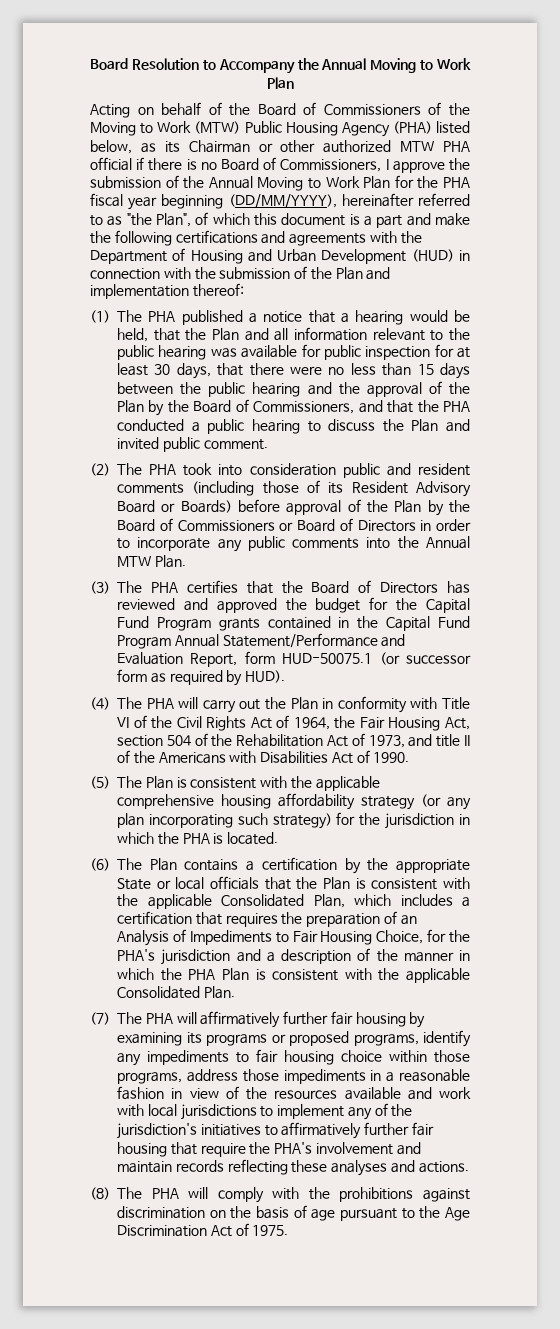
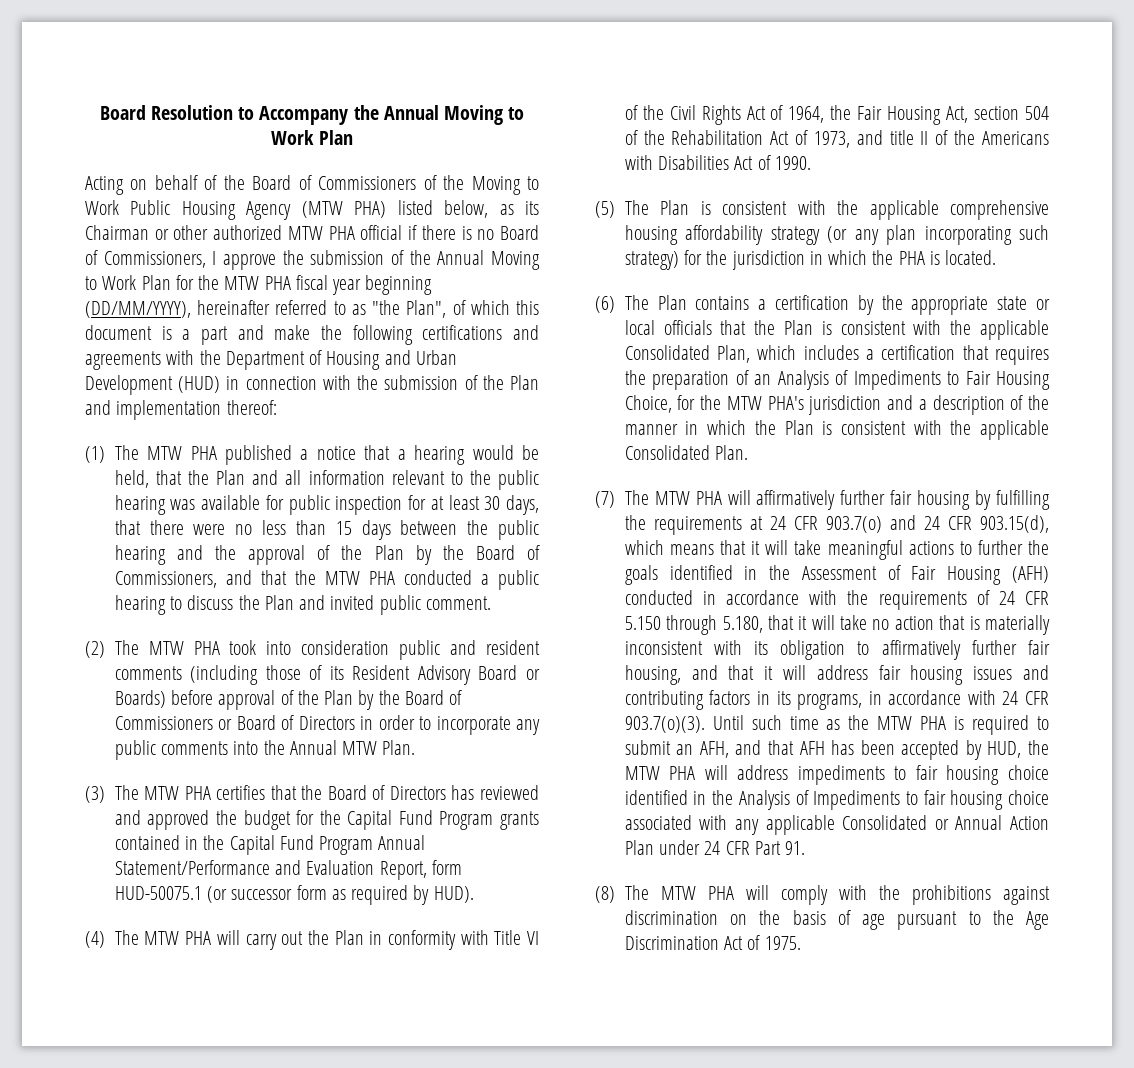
[194,121,241,134] (MTW) -> (119, 207) none
[392,121,432,134] (PHA) -> [301,201,387,218] (MTW PHA)
(439, 182) none -> [224,276,260,290] MTW
(142, 316) none -> [147,446,183,460] MTW
(439, 406) none -> [324,571,360,585] MTW
(142, 469) none -> [148,641,184,655] MTW
(142, 587) none -> [144,786,180,800] MTW
(142, 703) none -> [144,931,180,945] MTW
[117,878,151,890] State -> [997,296,1028,310] state
(470, 936) none -> [726,396,762,410] MTW
[188,969,216,980] PHA -> (776, 427) none
(142, 1018) none -> [654,491,690,505] MTW
[117,1030,471,1047] [117,1053,141,1066] examining its programs or proposed programs, identify any -> [996,490,1050,510] [624,515,1049,535] [624,540,1049,560] [624,565,1049,585] [624,590,1049,610] [624,615,1050,635] [624,640,1050,660] [624,665,1049,685] [624,690,1049,710] [624,715,1049,735] [624,740,1049,760] [624,765,789,780] fulfilling the requirements at 24 CFR 903.7(o) and 24 CFR 903.15(d), which means that it will take meaningful actions to further the goals identified in the Assessment of Fair Housing (AFH) conducted in accordance with the requirements of 24 CFR 5.150 through 5.180, that it will take no action that is materially inconsistent with its obligation to affirmatively further fair housing, and that it will address fair housing issues and contributing factors in its programs, in accordance with 24 CFR 903.7(o)(3). Until such time as the MTW PHA is required to submit an AFH, and that AFH has been accepted by HUD, the MTW PHA will address
[389,1050,470,1063] [117,1069,470,1084] [117,1086,471,1100] [117,1103,413,1120] [117,1122,434,1139] [117,1142,421,1157] [117,1159,469,1176] within those programs, address those impediments in a reasonable fashion in view of the resources available and work with local jurisdictions to implement any of the jurisdiction's initiatives to affirmatively further fair housing that require the PHA's involvement and maintain records reflecting these analyses and actions. -> [624,790,1049,810] [624,815,1049,835] [624,840,806,855] identified in the Analysis of Impediments to fair housing choice associated with any applicable Consolidated or Annual Action Plan under 24 CFR Part 91.
(142, 1193) none -> [660,886,696,900] MTW

